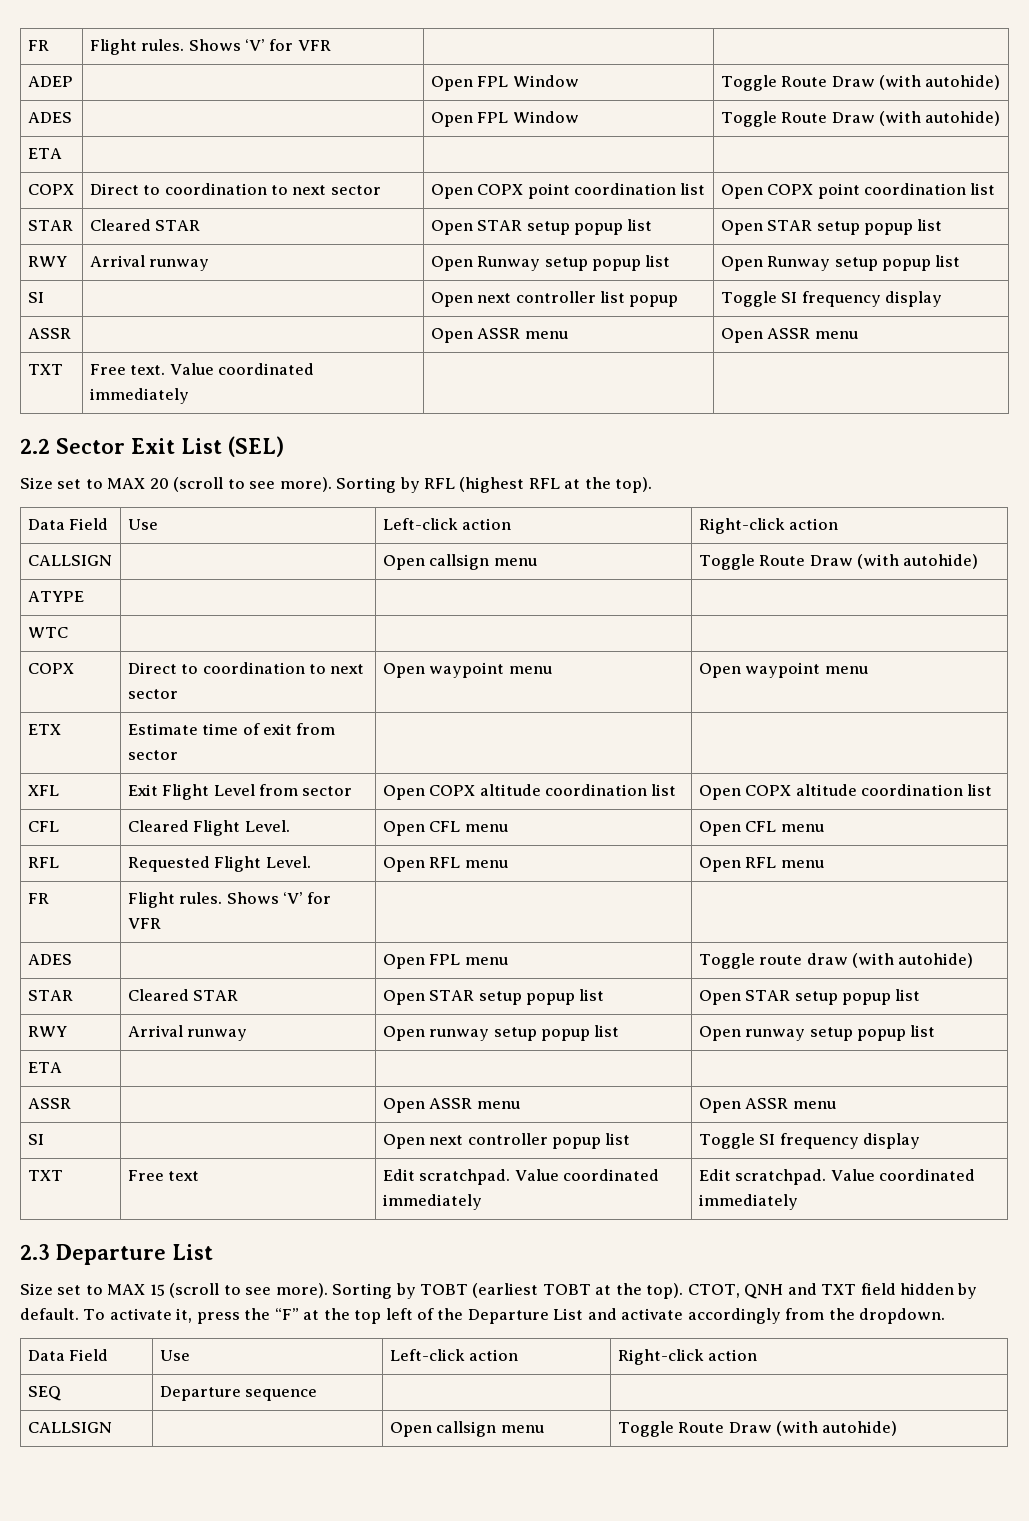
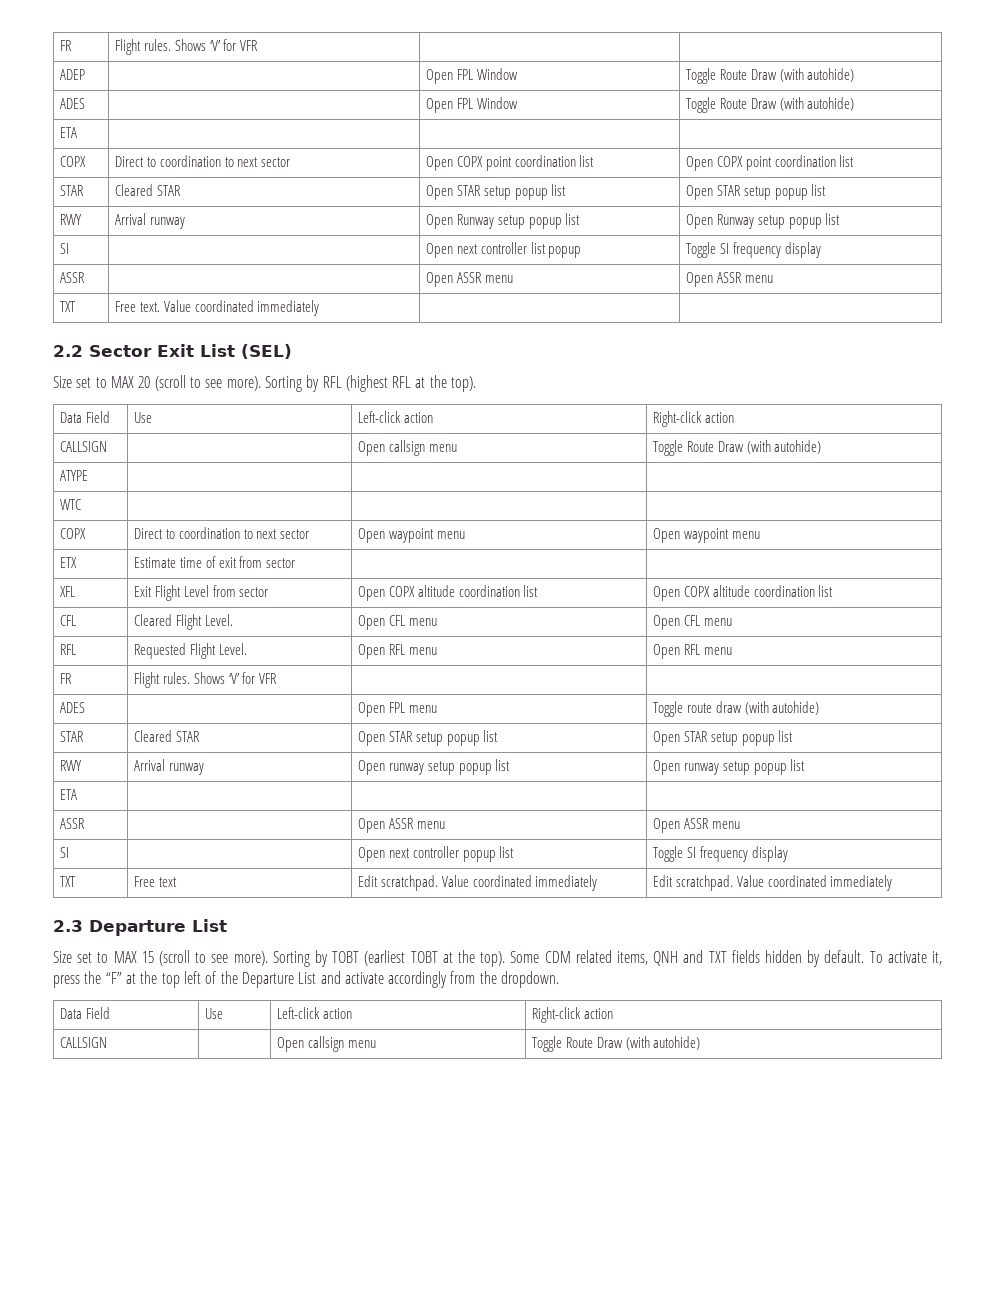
[687,1284,740,1298] CTOT, -> [510,950,649,965] Some CDM related items,
[860,1283,896,1295] field -> [731,950,760,963] fields
[27,1386,61,1401] [159,1386,318,1401] // SEQ | Departure sequence | | -> (613, 1013) none

